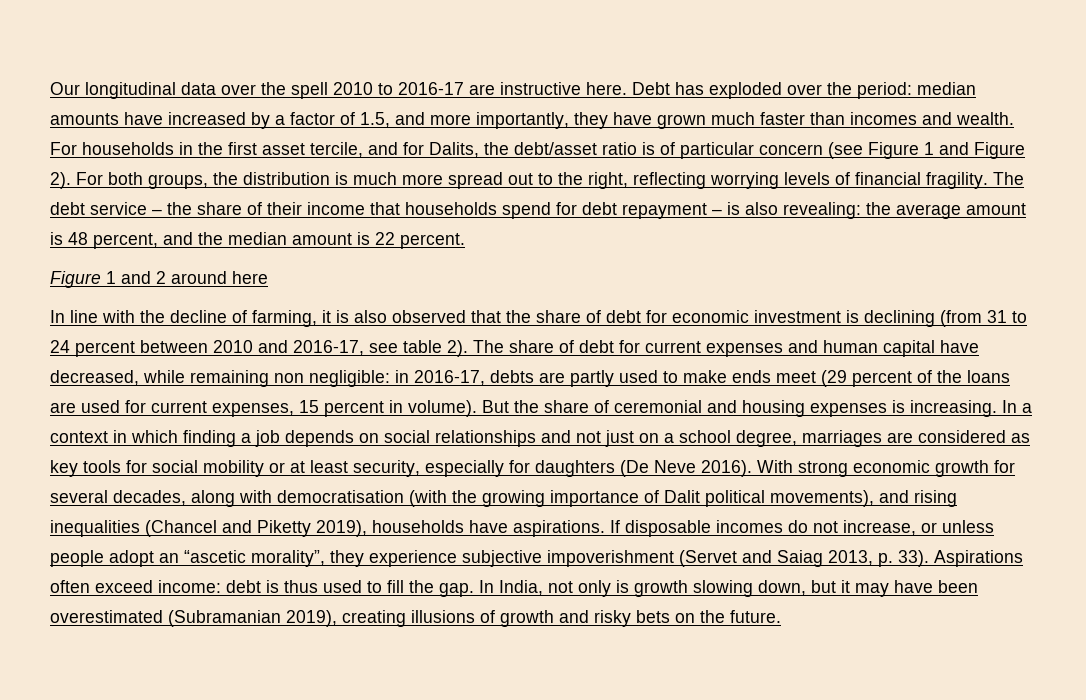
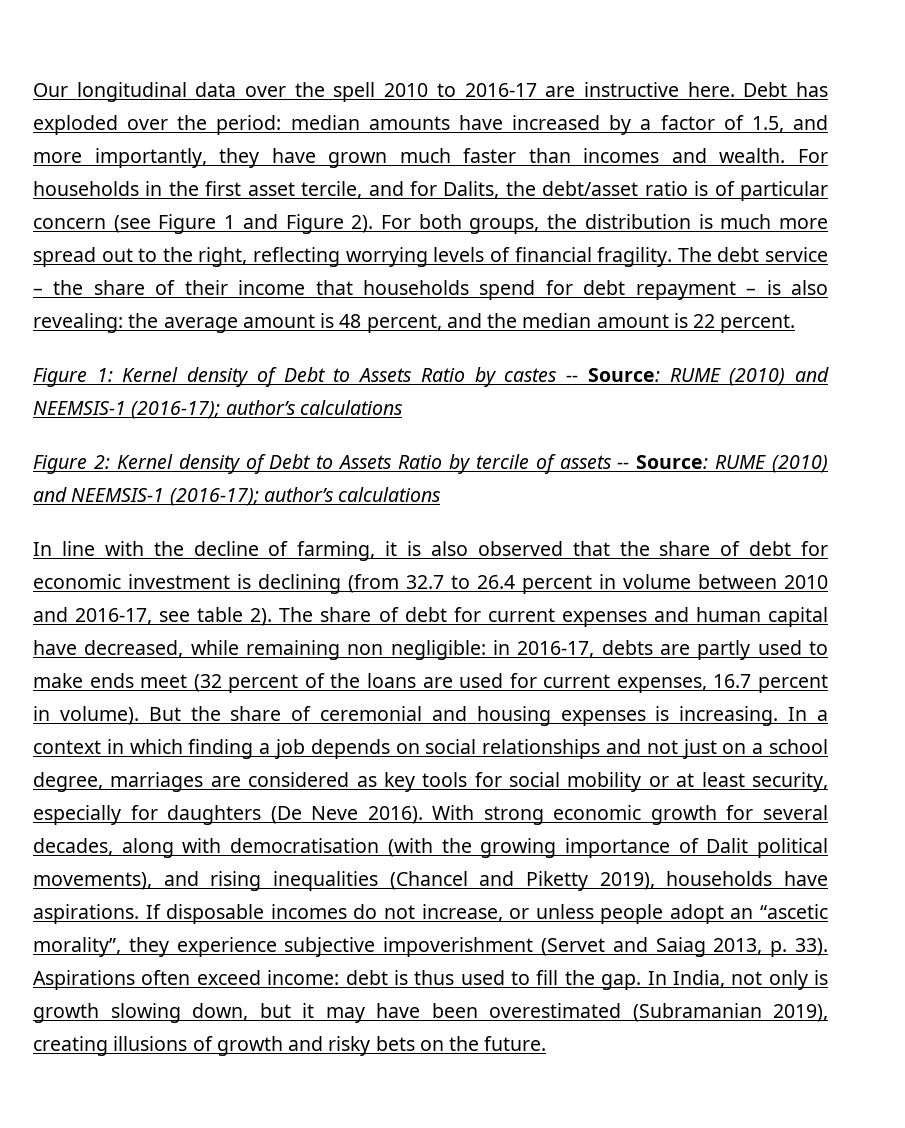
[106,271,268,284] 1 and 2 around here -> [96,367,830,387] [33,400,403,419] [33,454,828,474] [33,487,442,506] 1: Kernel density of Debt to Assets Ratio by castes -- Source: RUME (2010) and NEEMSIS-1 (2016-17); author’s calculations // Figure 2: Kernel density of Debt to Assets Ratio by tercile of assets -- Source: RUME (2010) and NEEMSIS-1 (2016-17); author’s calculations
[987,310,1027,323] [50,340,135,357] 31 to 24 percent -> [406,574,691,594] 32.7 to 26.4 percent in volume
[821,370,847,387] (29 -> [193,674,222,692] (32
[299,400,319,413] 15 -> [713,674,752,688] 16.7

